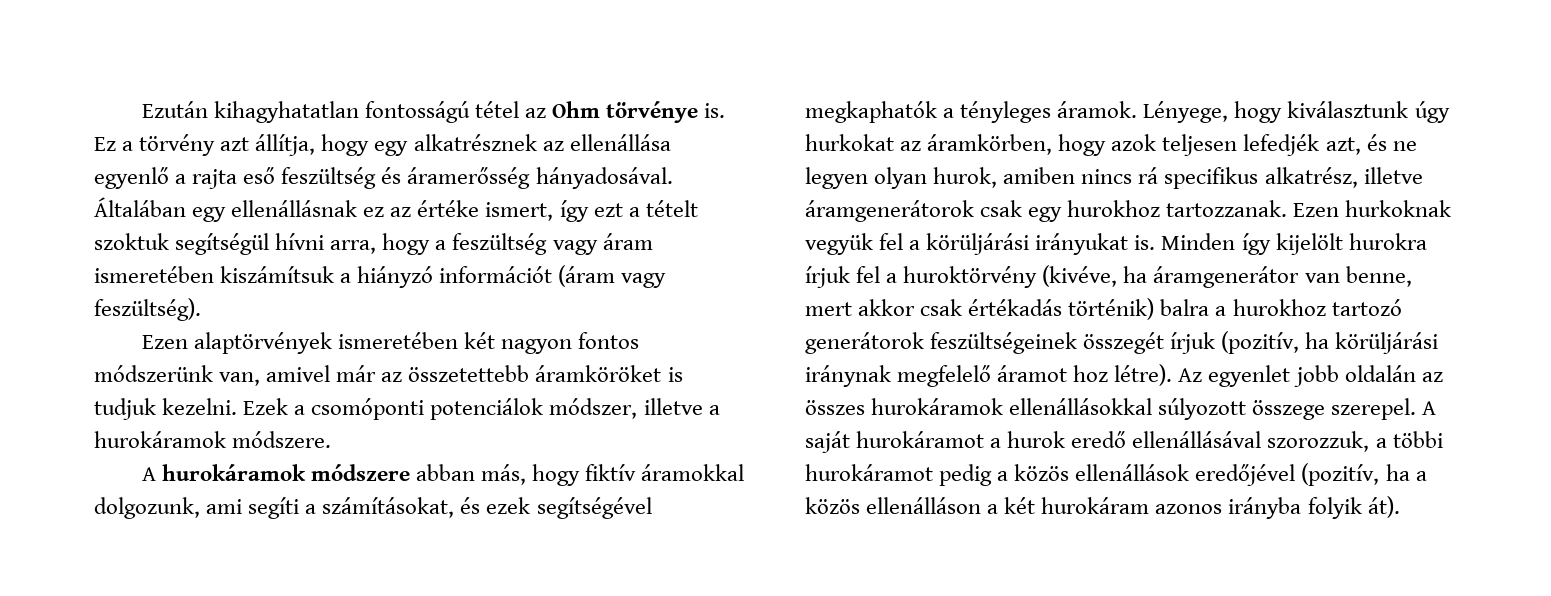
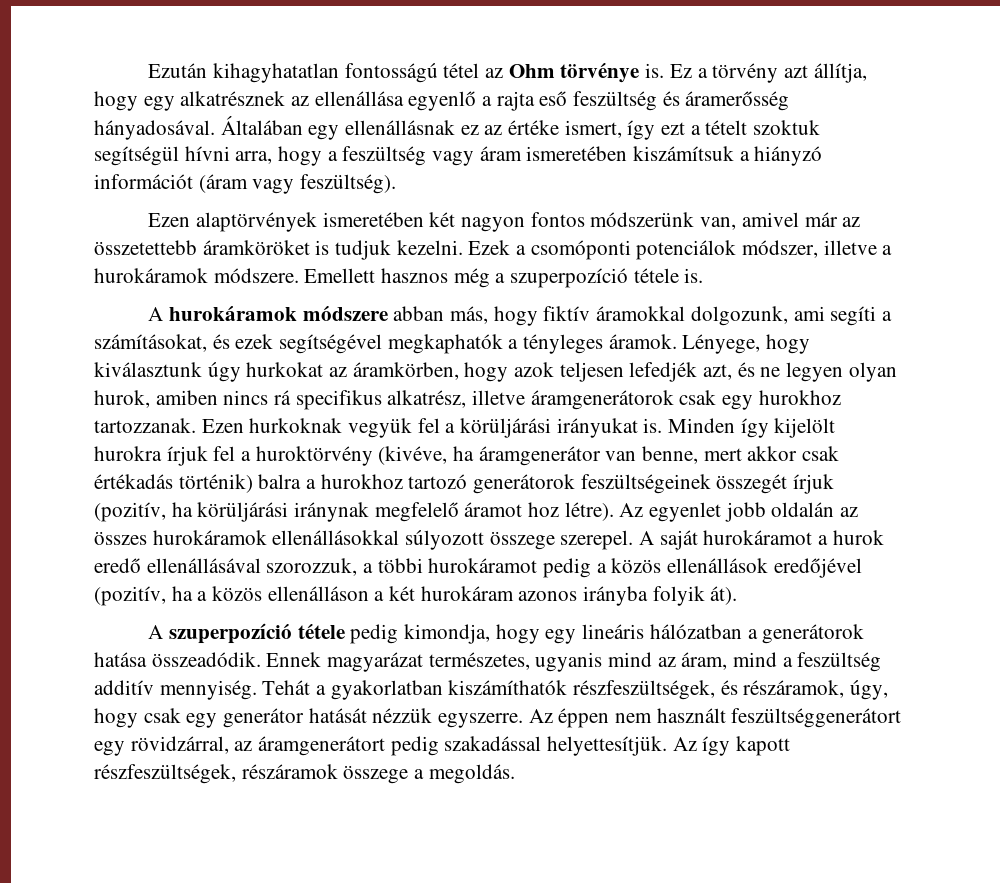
(332, 439) none -> [304,268,704,288] Emellett hasznos még a szuperpozíció tétele is.
(1400, 507) none -> [148,623,865,644] [94,652,882,672] [94,680,889,700] [94,708,902,728] [94,736,791,756] [94,764,515,784] // A szuperpozíció tétele pedig kimondja, hogy egy lineáris hálózatban a generátorok hatása összeadódik. Ennek magyarázat természetes, ugyanis mind az áram, mind a feszültség additív mennyiség. Tehát a gyakorlatban kiszámíthatók részfeszültségek, és részáramok, úgy, hogy csak egy generátor hatását nézzük egyszerre. Az éppen nem használt feszültséggenerátort egy rövidzárral, az áramgenerátort pedig szakadással helyettesítjük. Az így kapott részfeszültségek, részáramok összege a megoldás.

